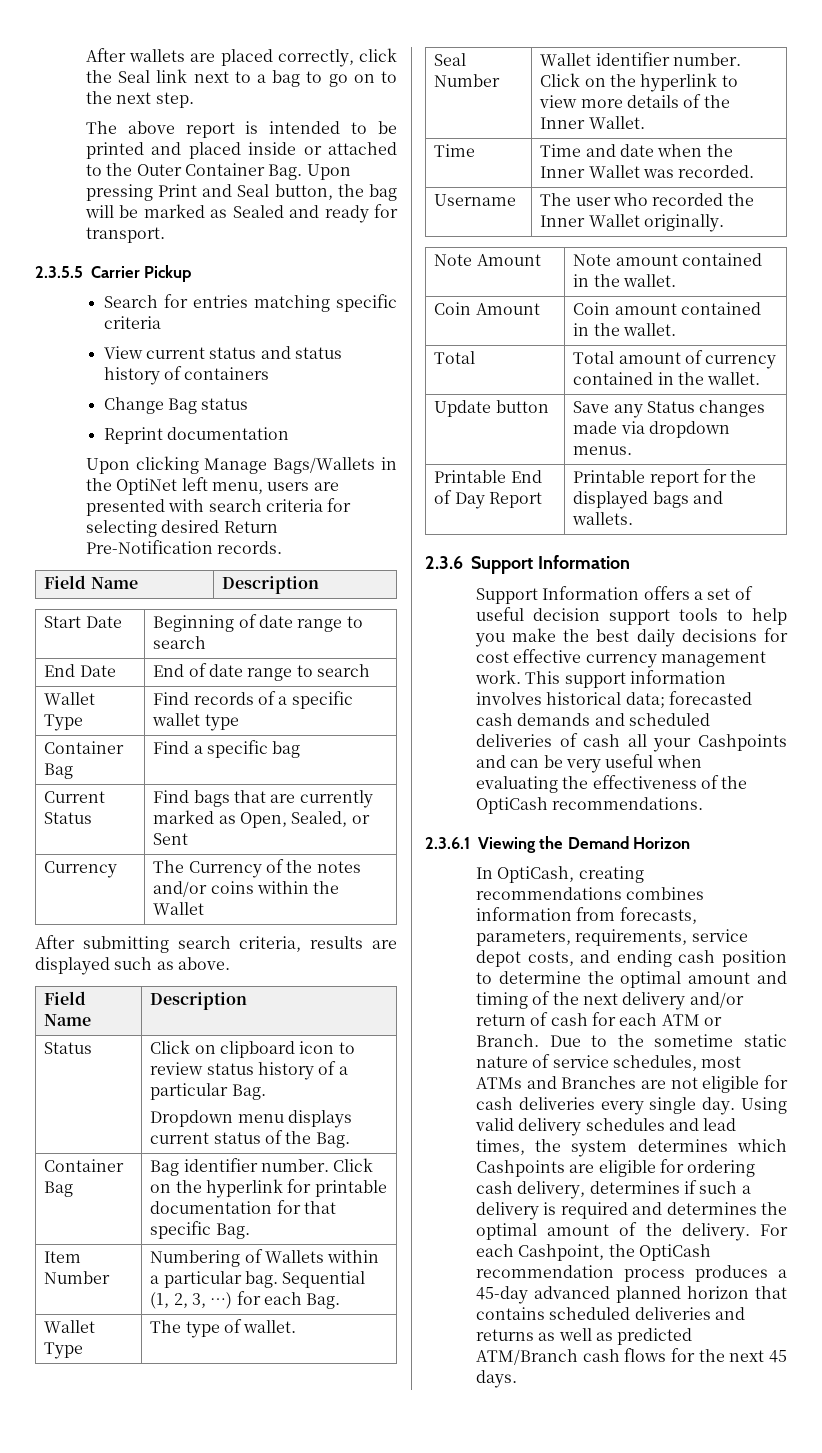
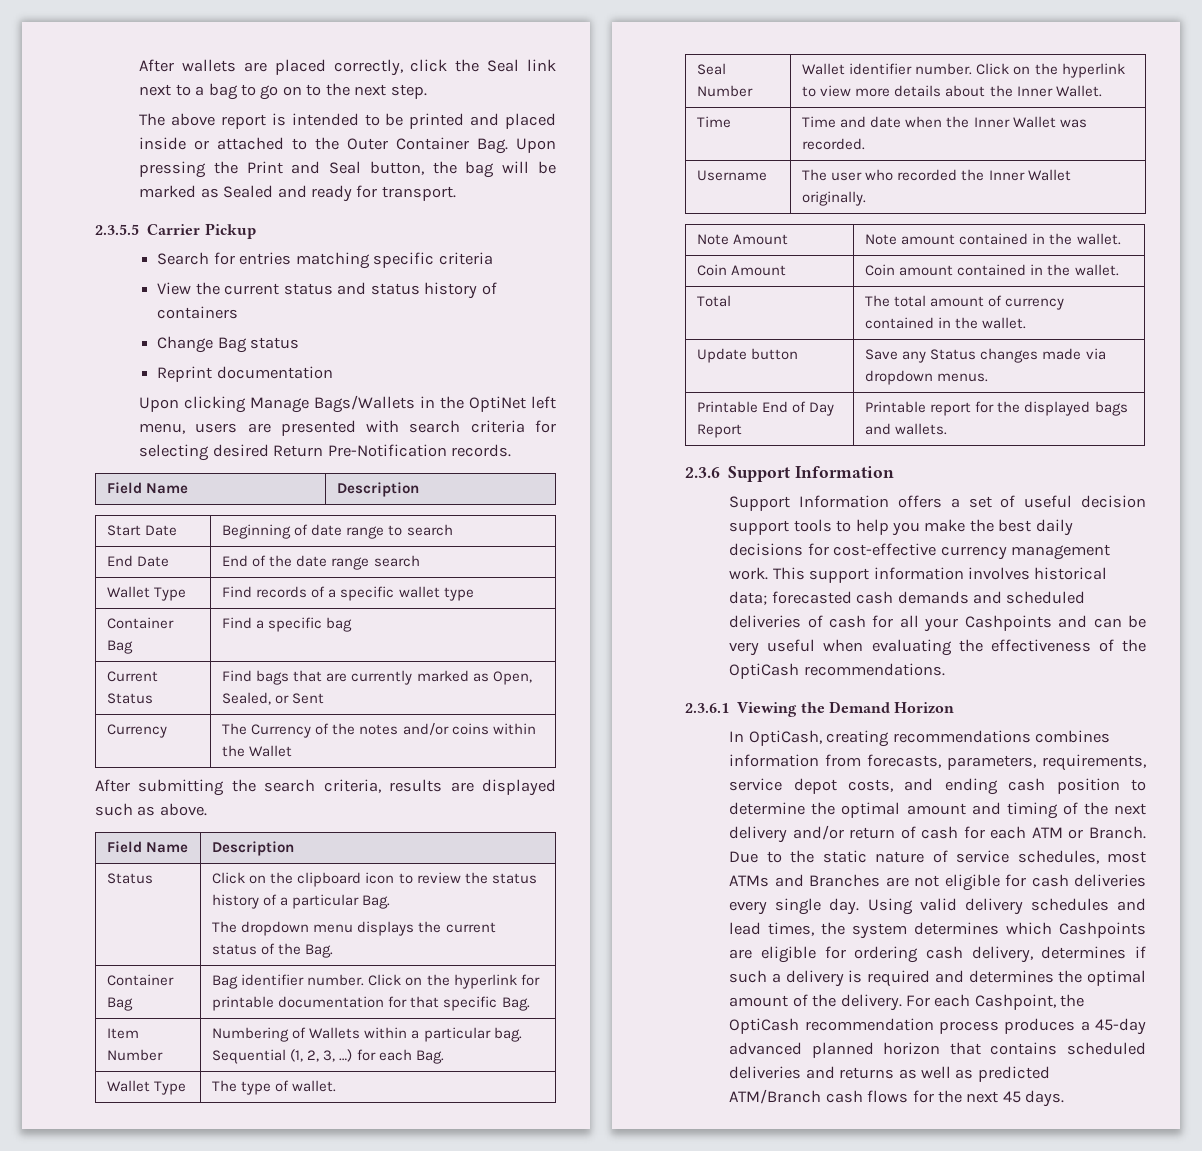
(153, 192) none -> [213,161,238,174] the
(143, 352) none -> [195,282,220,295] the
[208,664,313,681] date range to -> [269,555,370,570] the date range
(169, 944) none -> [231,779,256,792] the
(216, 1049) none -> [270,872,294,884] the
(204, 1068) none -> [464,872,488,884] the
[150,1110,234,1127] Dropdown -> [212,921,310,936] The dropdown
(352, 1119) none -> [418,921,442,933] the
[683,94,702,108] of -> [945,85,986,97] about
[573,351,615,364] Total -> [865,295,927,307] The total
[475,649,582,663] cost effective -> [833,543,937,556] cost-effective
(621, 740) none -> [872,615,894,628] for
[654,1034,734,1047] sometime -> (815, 856) none

